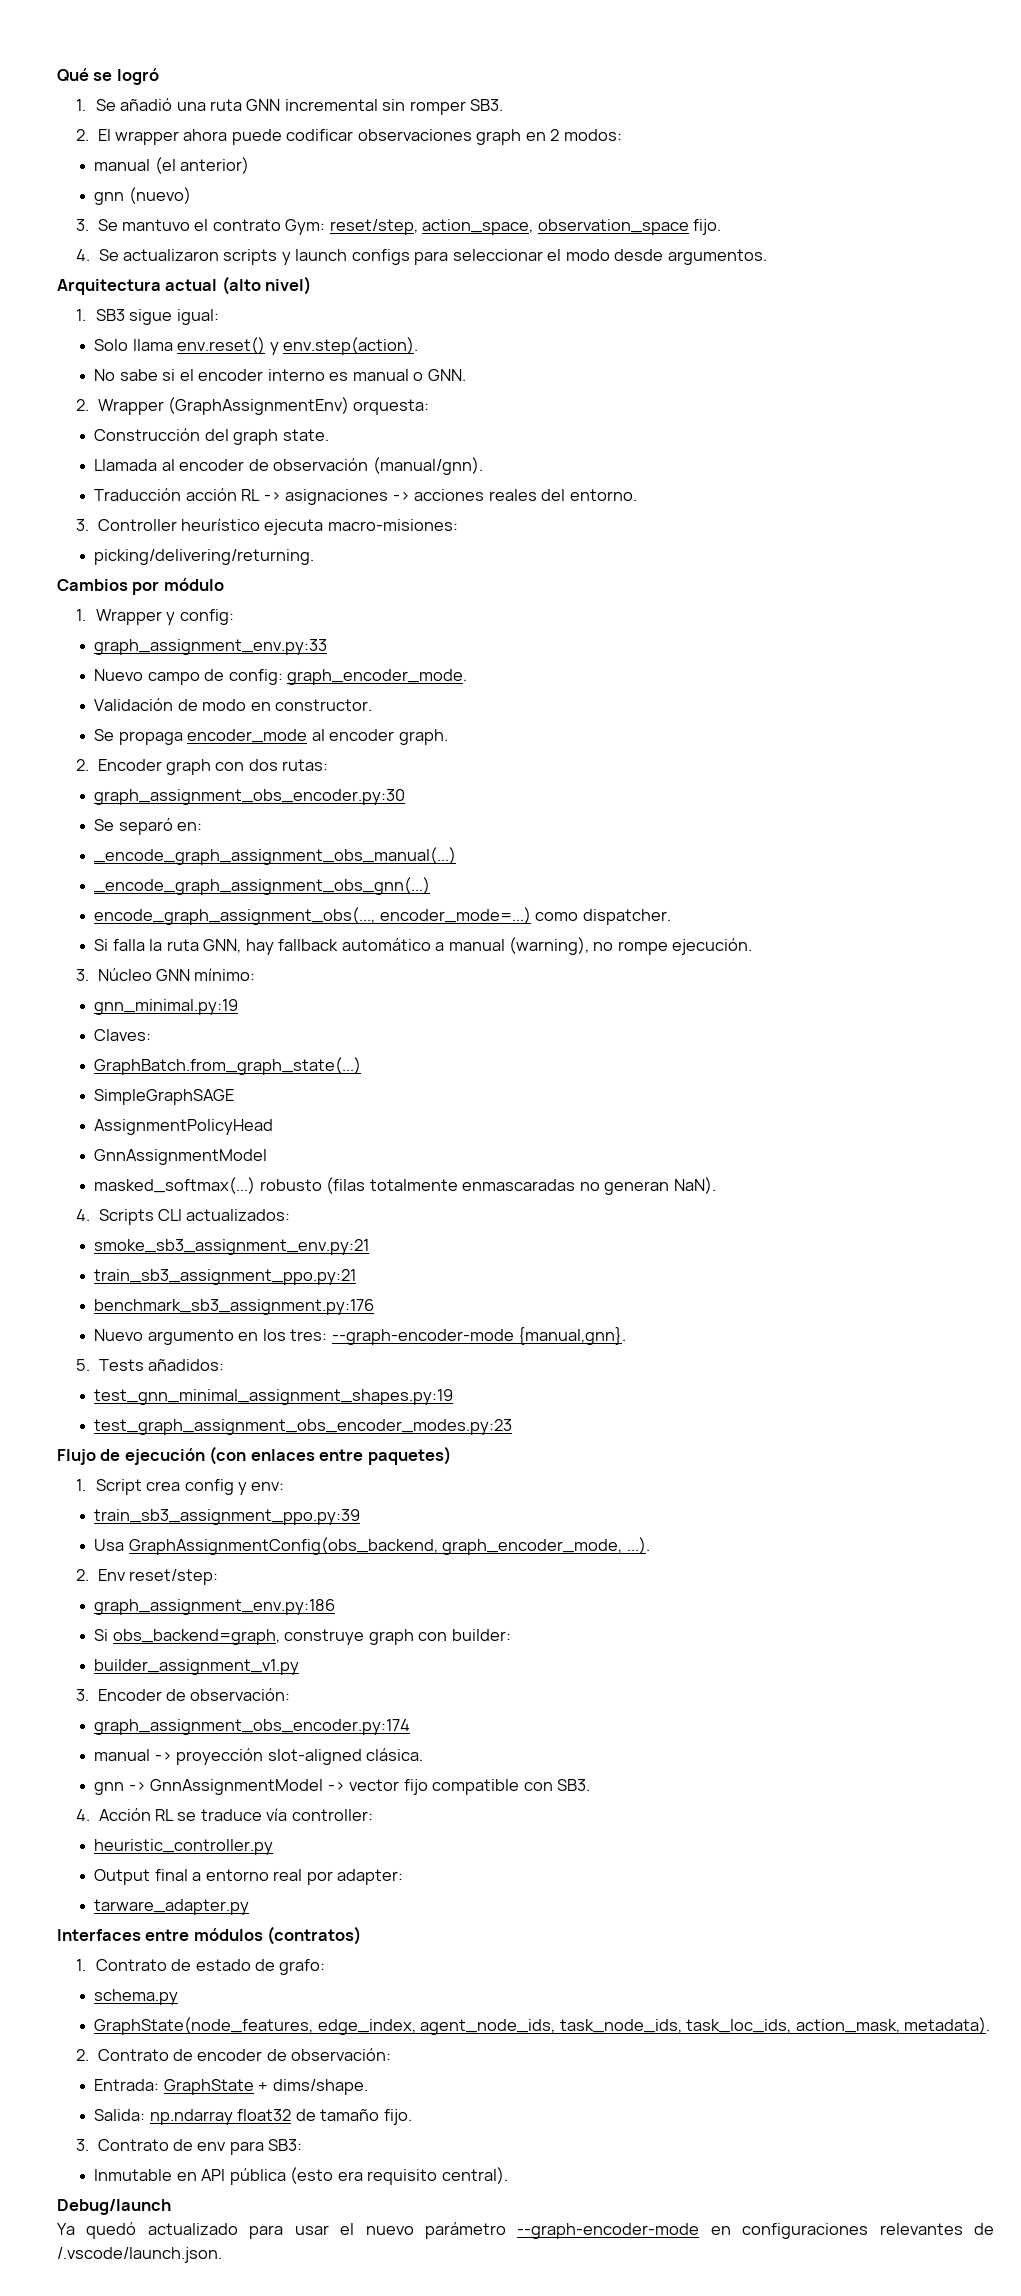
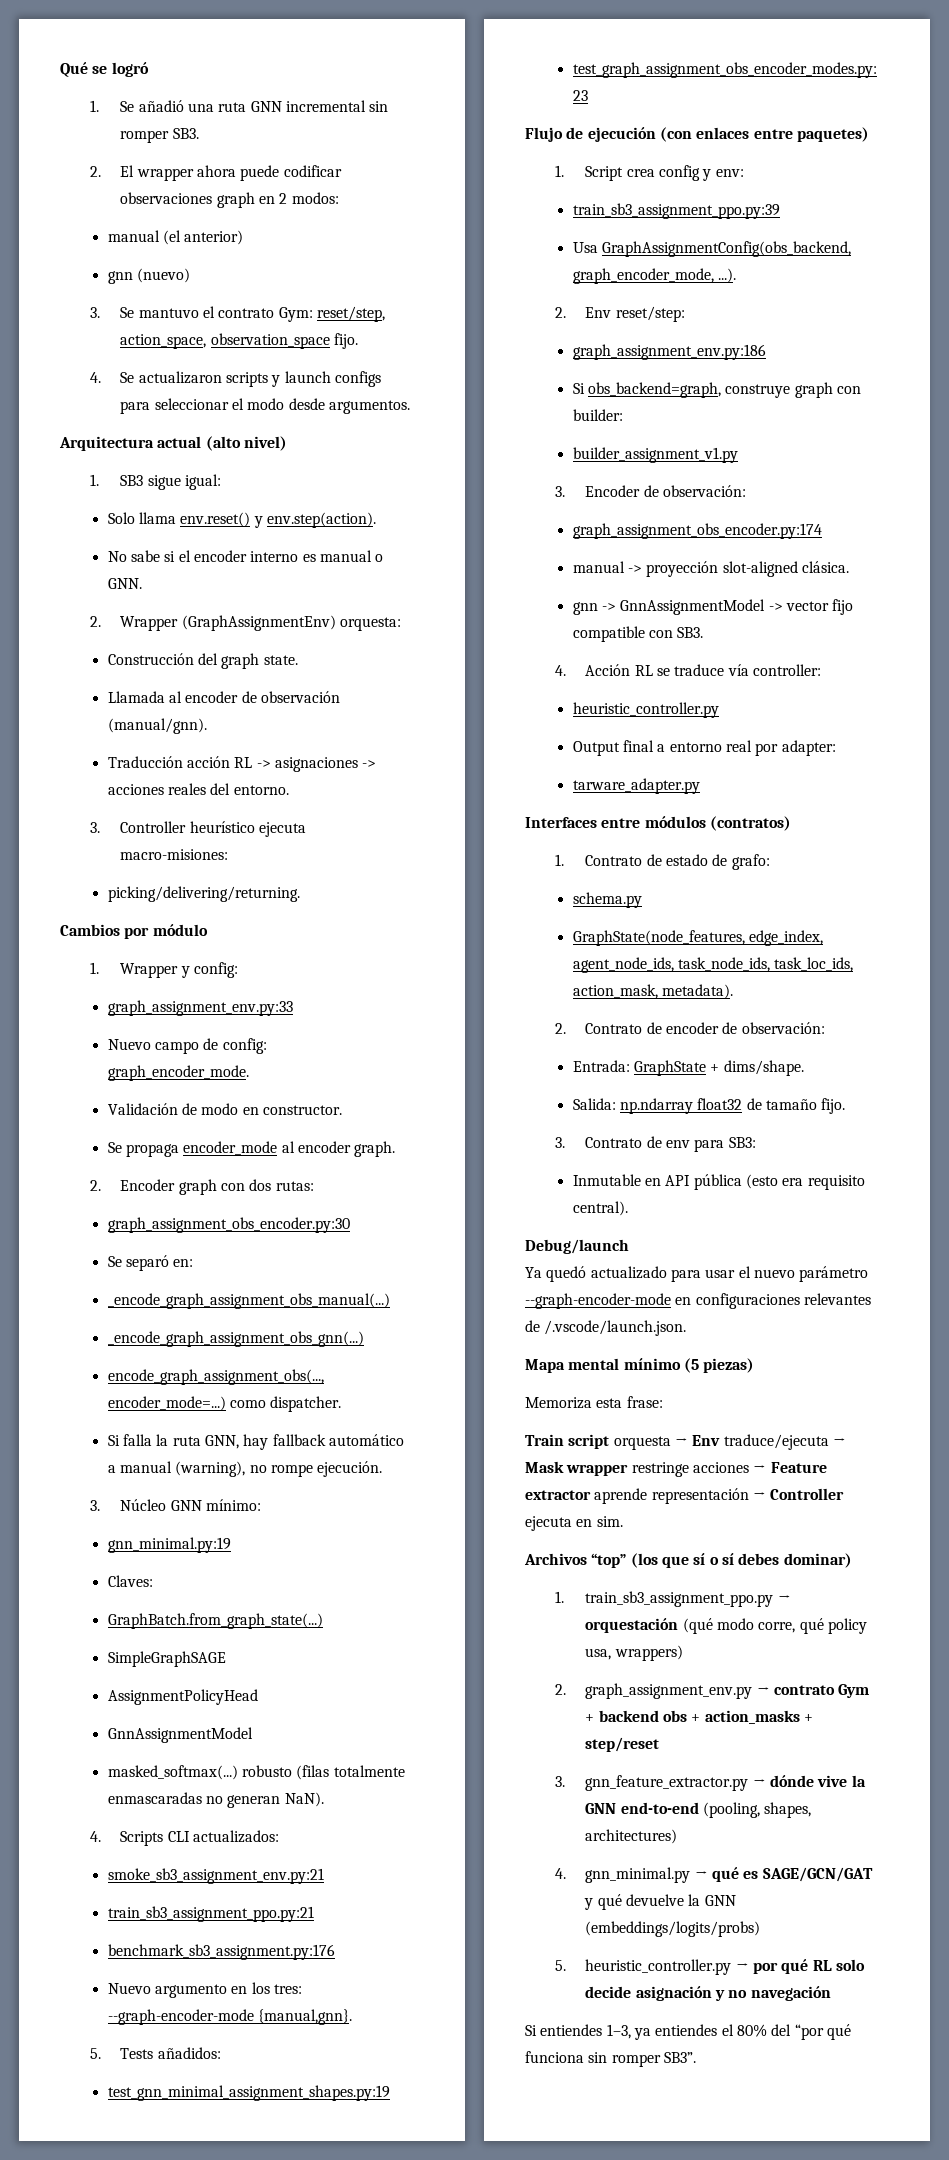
(222, 2255) none -> [525,1358,755,1373] [525,1396,663,1409] [525,1434,846,1450] [525,1461,827,1477] [525,1488,845,1504] [525,1516,623,1531] [524,1553,852,1568] [555,1591,791,1607] [585,1618,868,1634] [585,1645,683,1661] [555,1683,870,1699] [585,1710,814,1724] [585,1737,660,1752] [555,1775,866,1791] [585,1802,812,1818] [585,1829,678,1844] [555,1867,873,1883] [584,1894,736,1910] [585,1921,761,1937] [555,1959,866,1975] [585,1986,831,2001] [525,2024,851,2040] [525,2051,696,2067] // Mapa mental mínimo (5 piezas) // Memoriza esta frase: // Train script orquesta → Env traduce/ejecuta → Mask wrapper restringe acciones → Feature extractor aprende representación → Controller ejecuta en sim. // Archivos “top” (los que sí o sí debes dominar) // 1. train_sb3_assignment_ppo.py → orquestación (qué modo corre, qué policy usa, wrappers) // 2. graph_assignment_env.py → contrato Gym + backend obs + action_masks + step/reset // 3. gnn_feature_extractor.py → dónde vive la GNN end-to-end (pooling, shapes, architectures) // 4. gnn_minimal.py → qué es SAGE/GCN/GAT y qué devuelve la GNN (embeddings/logits/probs) // 5. heuristic_controller.py → por qué RL solo decide asignación y no navegación // Si entiendes 1–3, ya entiendes el 80% del “por qué funciona sin romper SB3”.

